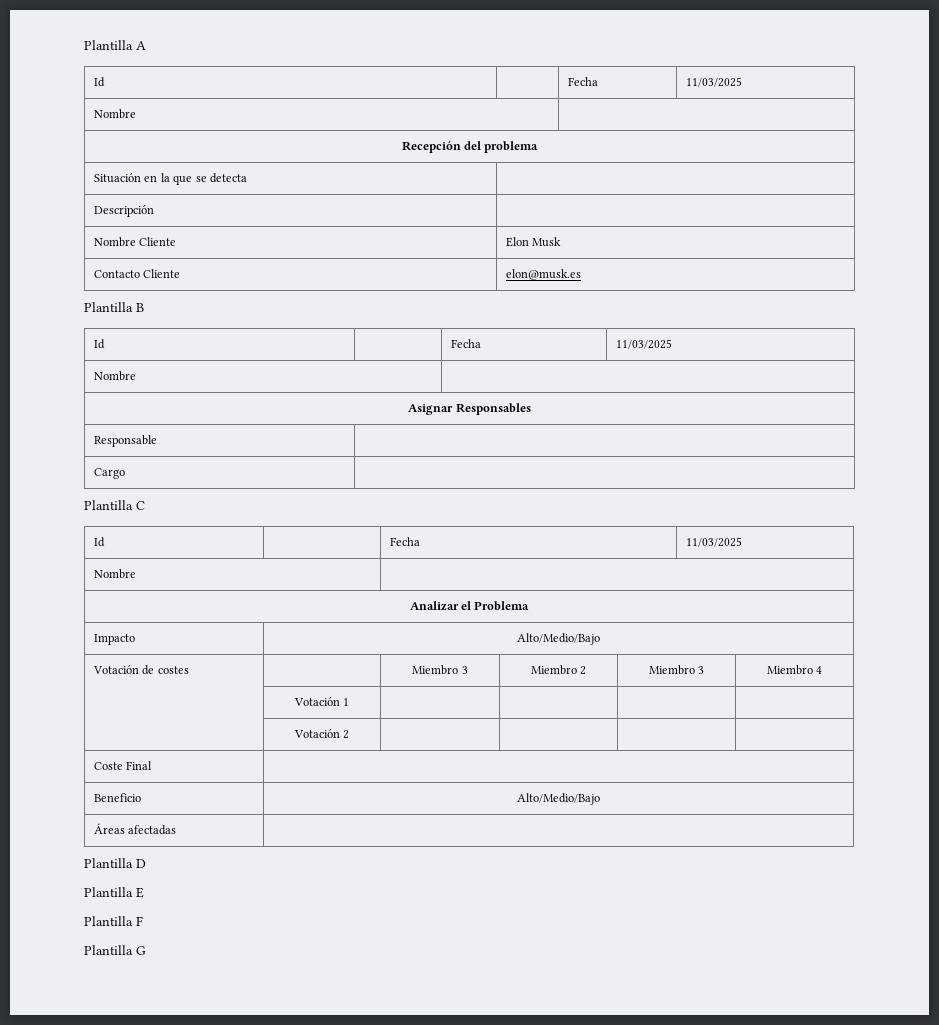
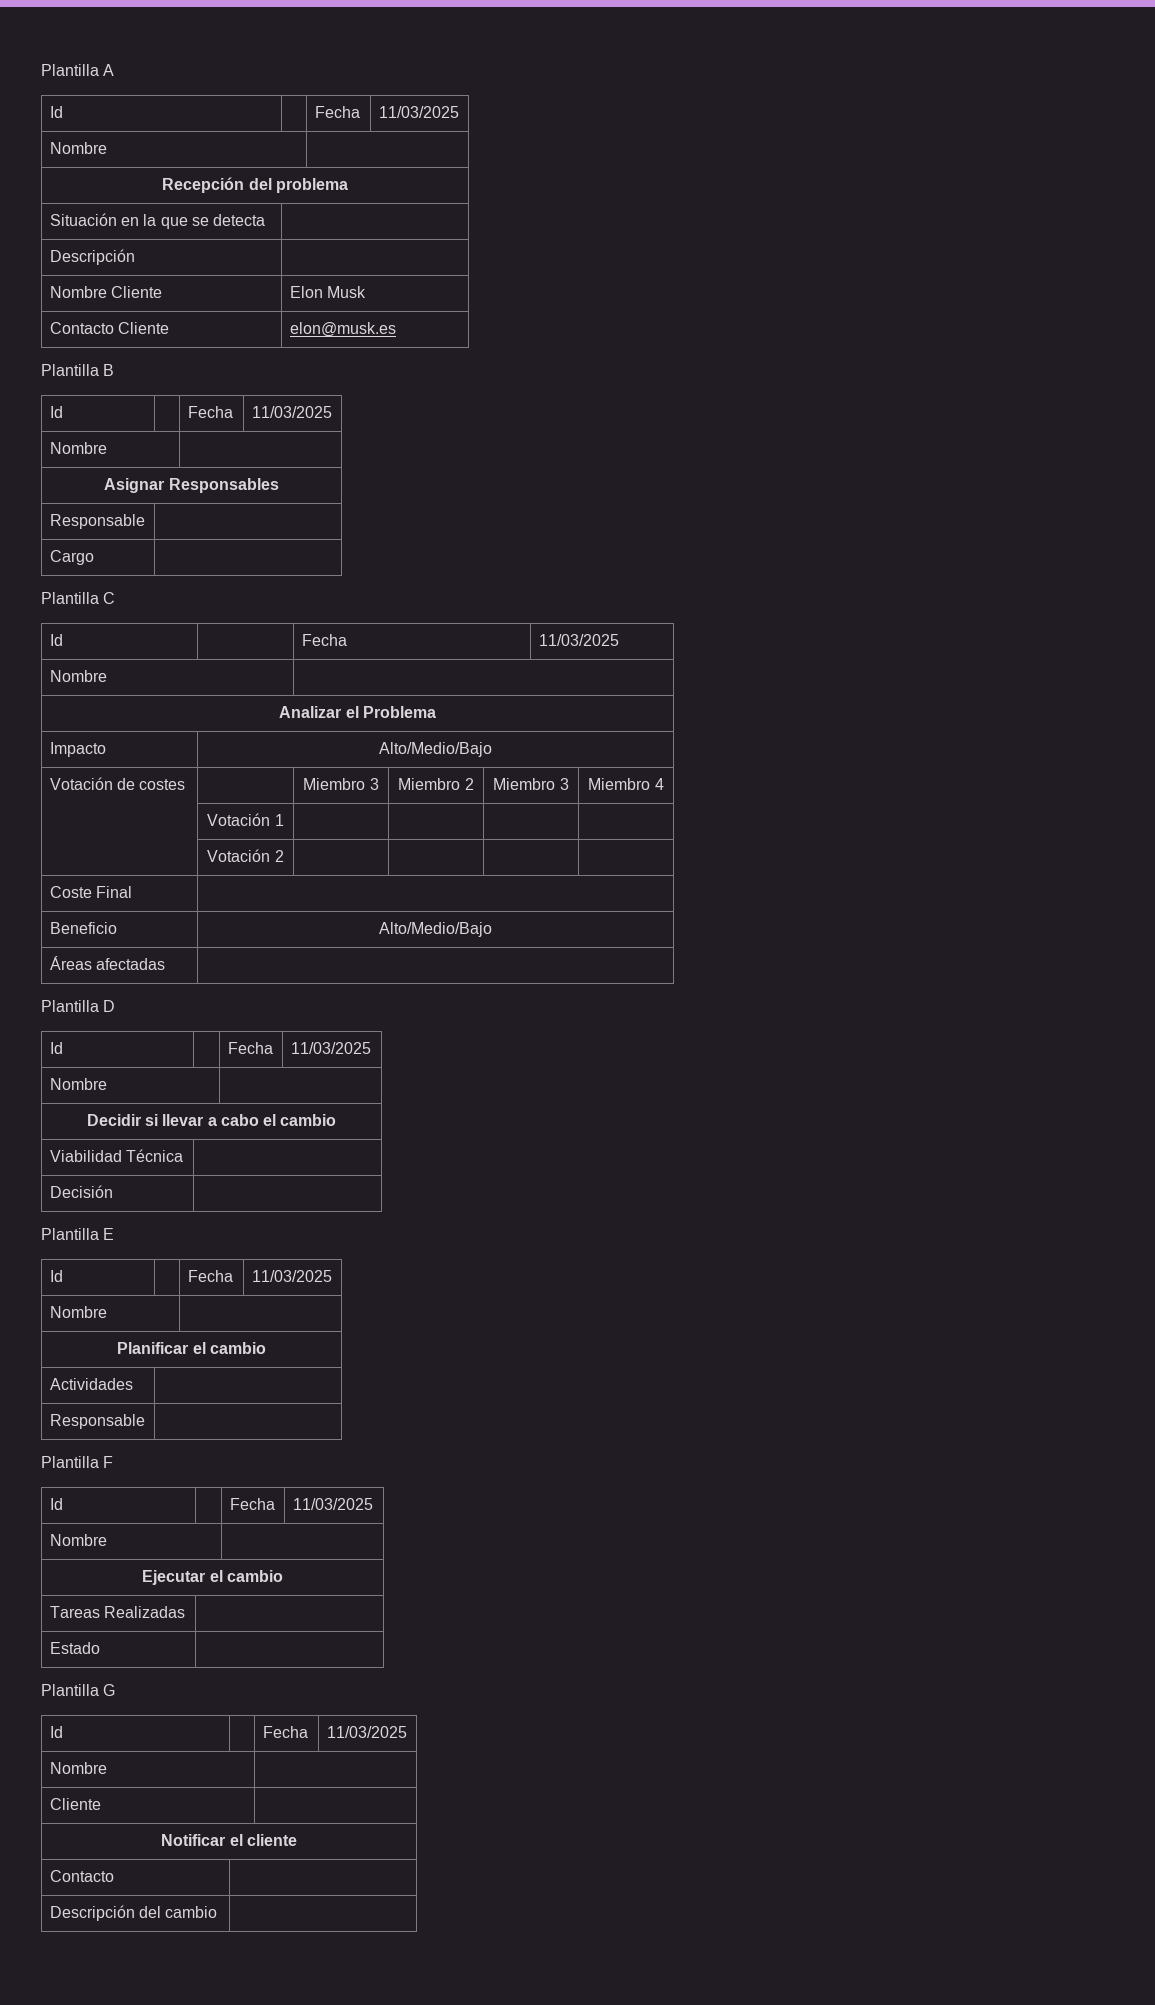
[84,887,144,898] [84,916,143,926] [84,945,146,955] // Plantilla E // Plantilla F // Plantilla G -> [49,1042,63,1054] [227,1042,273,1054] [290,1042,371,1054] [49,1078,107,1090] [86,1114,337,1126] [49,1149,184,1162] [49,1185,113,1198] [41,1228,115,1240] [49,1270,63,1282] [187,1270,233,1282] [251,1270,332,1282] [49,1306,107,1318] [117,1342,266,1354] [49,1378,133,1390] [49,1414,145,1429] [41,1456,114,1468] [49,1498,63,1510] [229,1498,275,1510] [292,1498,373,1510] [49,1534,107,1546] [142,1570,283,1585] [49,1606,186,1618] [49,1642,100,1654] [41,1684,116,1696] [49,1726,63,1738] [262,1726,308,1738] [326,1726,407,1738] [49,1762,107,1774] [49,1798,101,1810] [161,1834,297,1846] [49,1870,114,1882] [49,1905,218,1921] // Id | | Fecha | 11/03/2025 // Nombre | // Decidir si llevar a cabo el cambio // Viabilidad Técnica | // Decisión | // Plantilla E // Id | | Fecha | 11/03/2025 // Nombre | // Planificar el cambio // Actividades | // Responsable | // Plantilla F // Id | | Fecha | 11/03/2025 // Nombre | // Ejecutar el cambio // Tareas Realizadas | // Estado | // Plantilla G // Id | | Fecha | 11/03/2025 // Nombre | // Cliente | // Notificar el cliente // Contacto | // Descripción del cambio |

